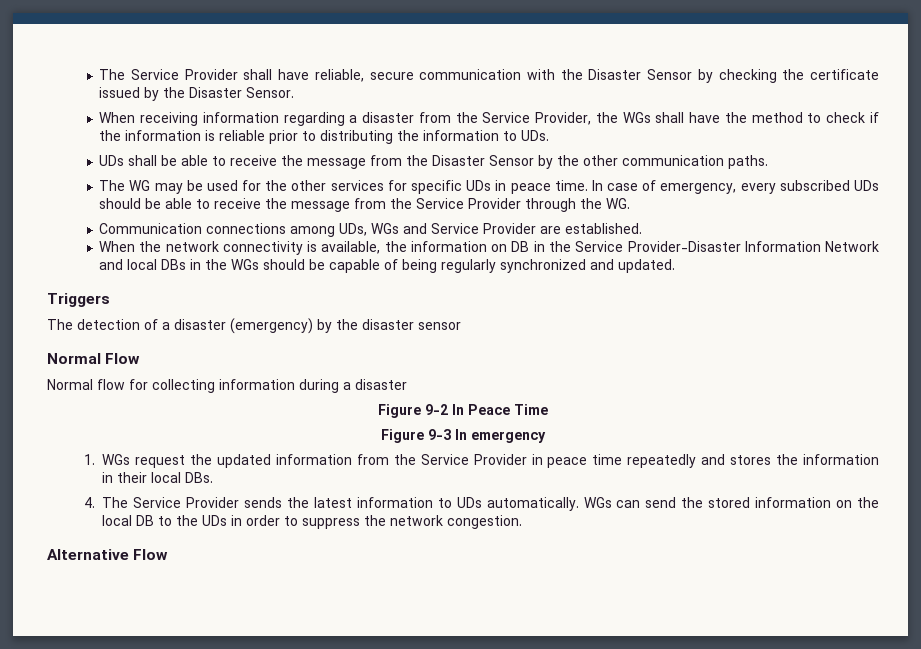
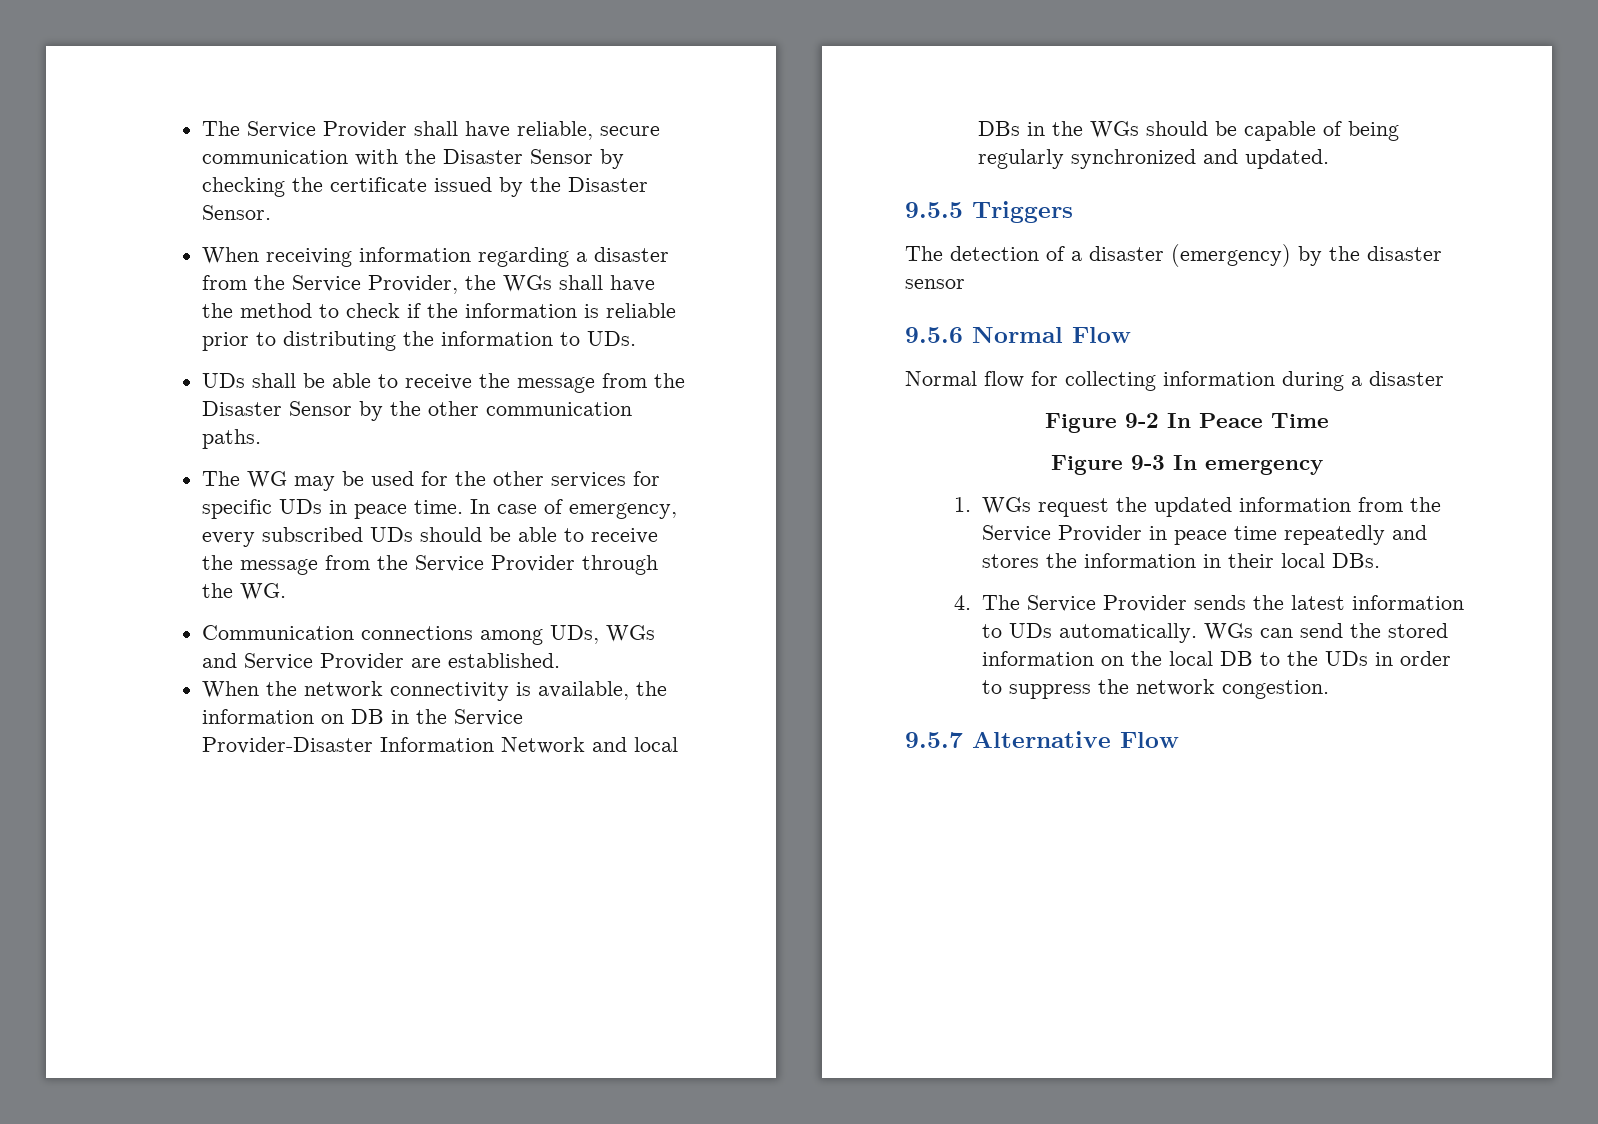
(676, 266) none -> [905,202,963,218] 9.5.5
(461, 326) none -> [905,327,963,343] 9.5.6
(523, 522) none -> [905,732,963,748] 9.5.7

